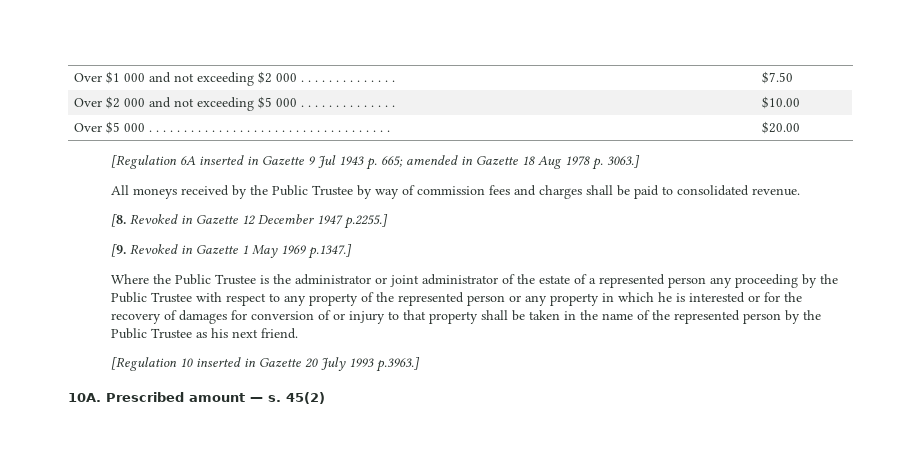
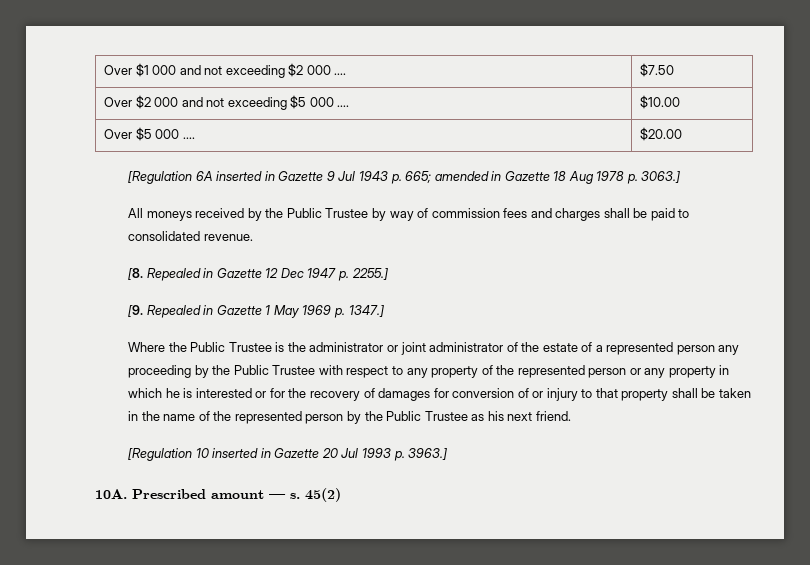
[300,80,395,82] . . . . . . . . . . . . . . -> [334,73,347,75] ....
[300,105,395,107] [761,96,800,109] [73,121,390,134] . . . . . . . . . . . . . . | $10.00 // Over $5 000 . . . . . . . . . . . . . . . . . . . . . . . . . . . . . . . . . . . -> [337,105,350,107] [640,95,681,109] [104,127,195,141] .... | $10.00 // Over $5 000 ....
[129,214,178,224] Revoked -> [146,268,201,281] Repealed
[257,214,388,229] December 1947 p.2255.] -> [280,268,388,281] Dec 1947 p. 2255.]
[129,244,178,254] Revoked -> [146,305,201,318] Repealed
[307,244,352,259] p.1347.] -> [333,305,384,318] p. 1347.]
[320,357,420,372] July 1993 p.3963.] -> [341,448,448,461] Jul 1993 p. 3963.]

